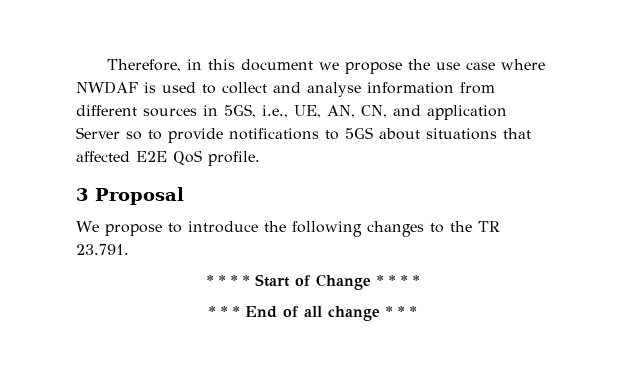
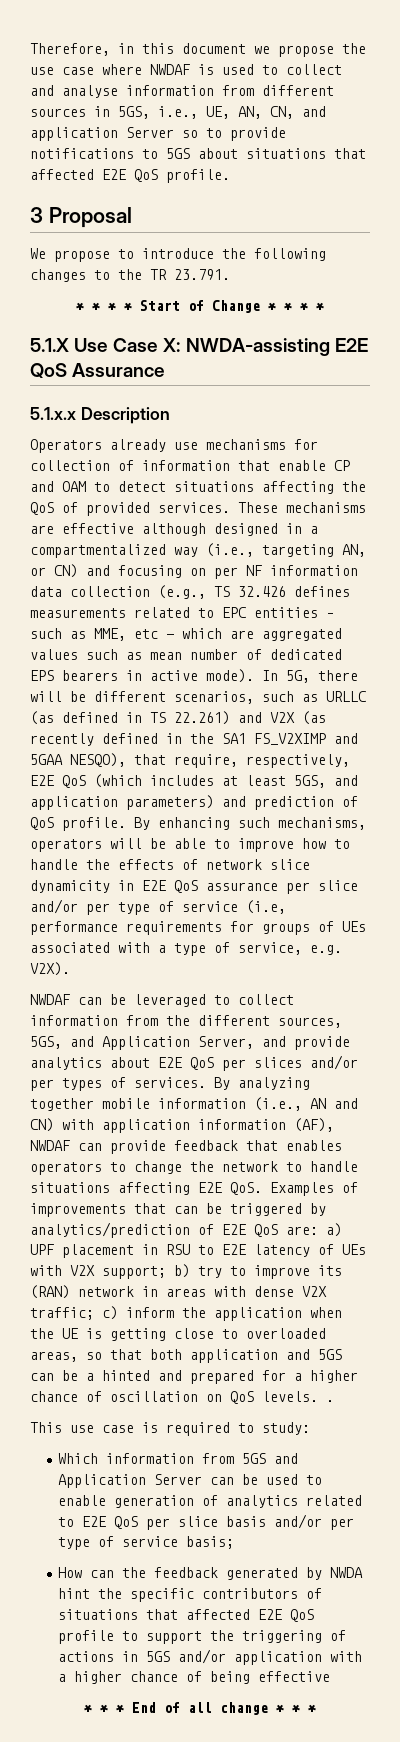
(420, 280) none -> [30,338,368,356] [30,363,166,378] [30,407,170,424] [30,439,318,453] [30,460,350,471] [30,481,366,494] [30,502,366,516] [30,523,318,536] [30,543,366,558] [30,564,358,579] [30,585,350,599] [30,607,334,618] [30,628,342,641] [30,649,342,660] [30,669,358,683] [30,691,366,704] [30,711,326,725] [30,733,358,746] [30,753,350,768] [30,774,358,788] [30,795,358,810] [30,817,366,831] [30,838,350,852] [30,859,310,870] [30,880,358,894] [30,899,286,915] [30,921,366,935] [30,942,342,956] [30,962,70,976] [30,994,294,1007] [30,1015,342,1028] [30,1036,350,1050] [30,1055,358,1071] [30,1077,310,1091] [30,1097,358,1111] [30,1118,334,1133] [30,1140,342,1154] [30,1161,358,1175] [30,1182,358,1196] [30,1203,326,1217] [30,1222,342,1238] [30,1244,366,1258] [30,1264,342,1279] [30,1285,327,1299] [30,1306,342,1321] [30,1328,326,1341] [30,1349,342,1363] [30,1370,358,1384] [30,1391,334,1404] [30,1422,310,1436] [58,1453,299,1464] [58,1474,323,1488] [58,1495,363,1508] [58,1514,355,1530] [58,1536,235,1550] [58,1567,364,1580] [58,1588,323,1602] [58,1609,315,1622] [58,1630,347,1644] [58,1649,363,1665] [58,1671,331,1684] // 5.1.X Use Case X: NWDA-assisting E2E QoS Assurance // 5.1.x.x Description // Operators already use mechanisms for collection of information that enable CP and OAM to detect situations affecting the QoS of provided services. These mechanisms are effective although designed in a compartmentalized way (i.e., targeting AN, or CN) and focusing on per NF information data collection (e.g., TS 32.426 defines measurements related to EPC entities – such as MME, etc - which are aggregated values such as mean number of dedicated EPS bearers in active mode). In 5G, there will be different scenarios, such as URLLC (as defined in TS 22.261) and V2X (as recently defined in the SA1 FS_V2XIMP and 5GAA NESQO), that require, respectively, E2E QoS (which includes at least 5GS, and application parameters) and prediction of QoS profile. By enhancing such mechanisms, operators will be able to improve how to handle the effects of network slice dynamicity in E2E QoS assurance per slice and/or per type of service (i.e, performance requirements for groups of UEs associated with a type of service, e.g. V2X). // NWDAF can be leveraged to collect information from the different sources, 5GS, and Application Server, and provide analytics about E2E QoS per slices and/or per types of services. By analyzing together mobile information (i.e., AN and CN) with application information (AF), NWDAF can provide feedback that enables operators to change the network to handle situations affecting E2E QoS. Examples of improvements that can be triggered by analytics/prediction of E2E QoS are: a) UPF placement in RSU to E2E latency of UEs with V2X support; b) try to improve its (RAN) network in areas with dense V2X traffic; c) inform the application when the UE is getting close to overloaded areas, so that both application and 5GS can be a hinted and prepared for a higher chance of oscillation on QoS levels. . // This use case is required to study: // Which information from 5GS and Application Server can be used to enable generation of analytics related to E2E QoS per slice basis and/or per type of service basis; // How can the feedback generated by NWDA hint the specific contributors of situations that affected E2E QoS profile to support the triggering of actions in 5GS and/or application with a higher chance of being effective

